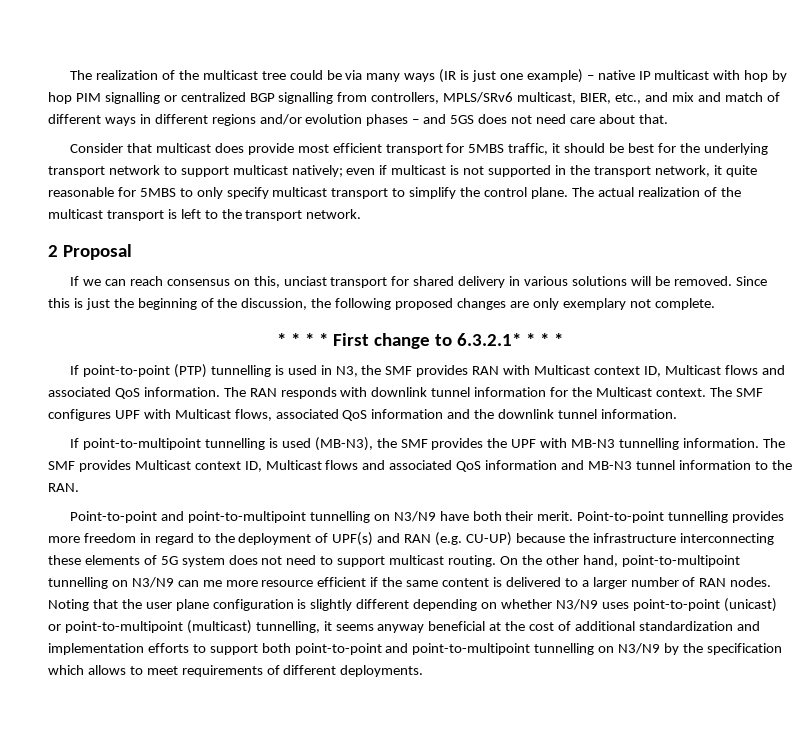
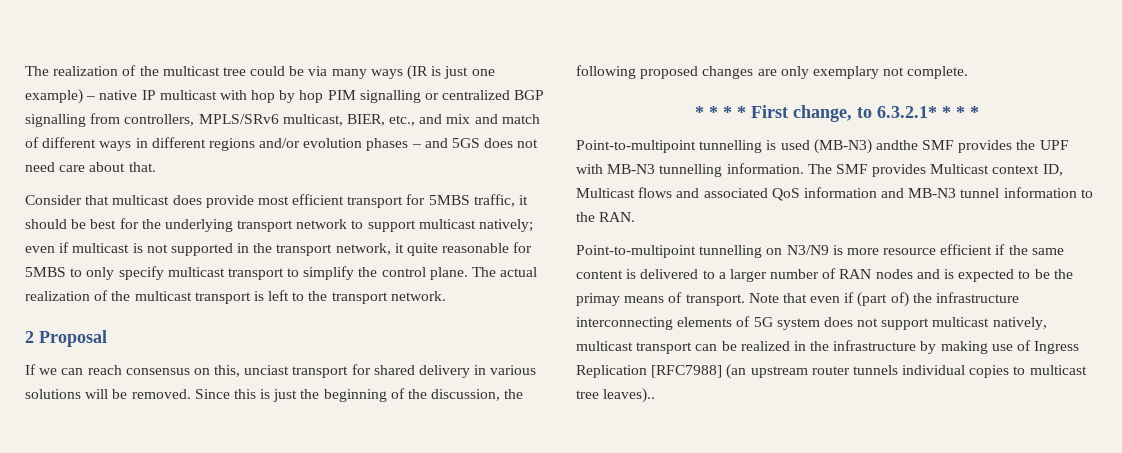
[374,333,430,349] change -> [792,105,852,122] change,
[70,364,785,378] [48,387,763,399] [48,409,677,421] [70,437,397,451] If point-to-point (PTP) tunnelling is used in N3, the SMF provides RAN with Multicast context ID, Multicast flows and associated QoS information. The RAN responds with downlink tunnel information for the Multicast context. The SMF configures UPF with Multicast flows, associated QoS information and the downlink tunnel information. // If point-to-multipoint tunnelling is used (MB-N3), the -> [576,139,918,154] Point-to-multipoint tunnelling is used (MB-N3) andthe
[70,511,785,523] [48,532,774,546] [48,555,740,567] [48,577,222,589] Point-to-point and point-to-multipoint tunnelling on N3/N9 have both their merit. Point-to-point tunnelling provides more freedom in regard to the deployment of UPF(s) and RAN (e.g. CU-UP) because the infrastructure interconnecting these elements of 5G system does not need to support multicast routing. On the other hand, point-to-multipoint tunnelling on N3/N9 can me -> [576,245,843,258] Point-to-multipoint tunnelling on N3/N9 is
[730,577,772,587] [48,598,777,612] [48,620,760,634] [48,643,782,655] [48,665,424,677] nodes. Noting that the user plane configuration is slightly different depending on whether N3/N9 uses point-to-point (unicast) or point-to-multipoint (multicast) tunnelling, it seems anyway beneficial at the cost of additional standardization and implementation efforts to support both point-to-point and point-to-multipoint tunnelling on N3/N9 by the specification which allows to meet requirements of different deployments. -> [875,269,1073,282] [576,292,1020,307] [576,316,1047,330] [576,340,1080,354] [576,364,1087,379] [576,388,656,403] nodes and is expected to be the primay means of transport. Note that even if (part of) the infrastructure interconnecting elements of 5G system does not support multicast natively, multicast transport can be realized in the infrastructure by making use of Ingress Replication [RFC7988] (an upstream router tunnels individual copies to multicast tree leaves)..

